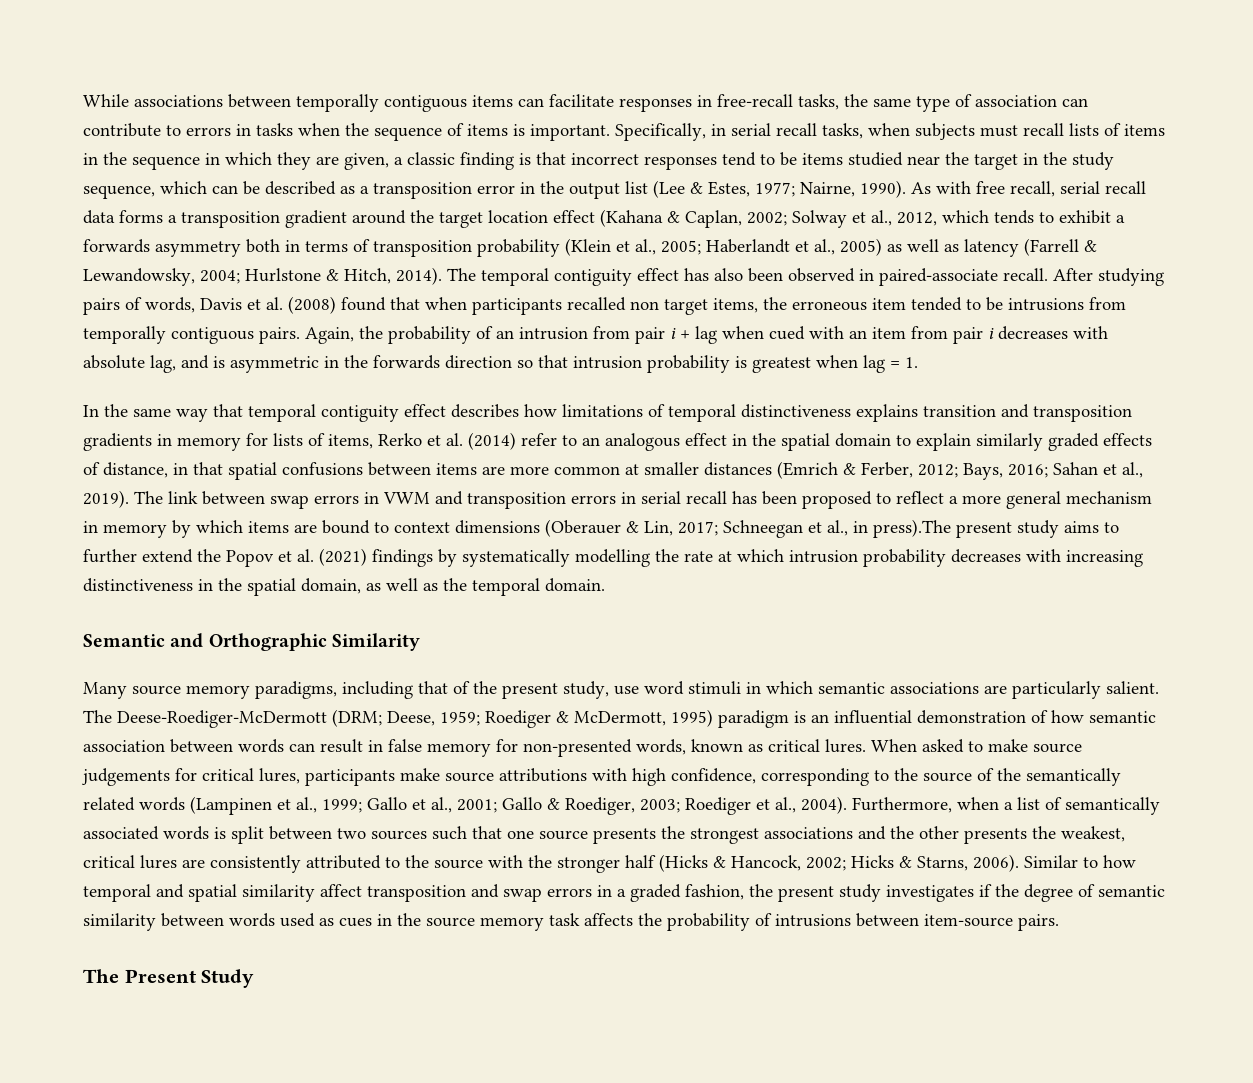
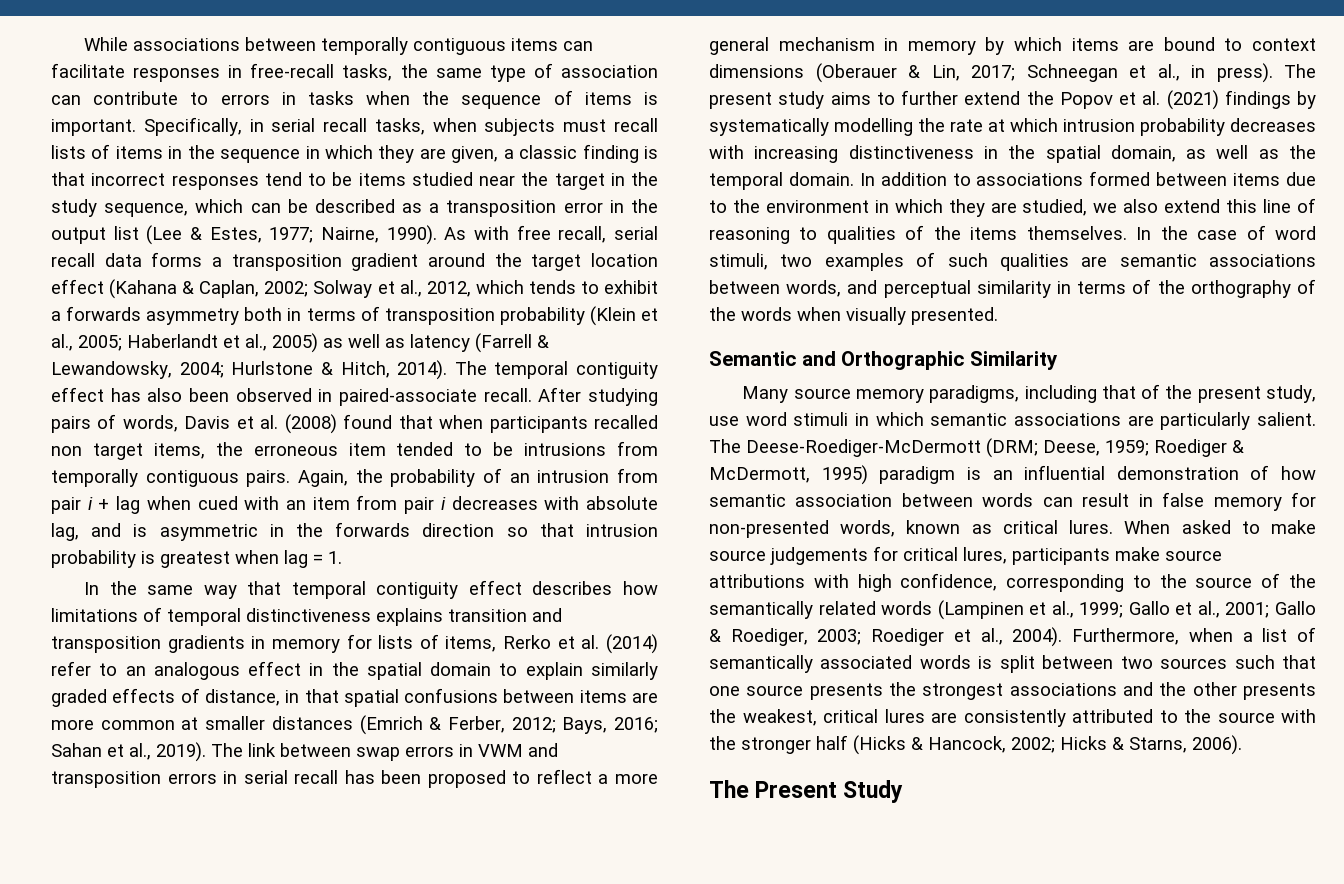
[873,519,951,538] press).The -> [1216,63,1316,83] press). The
(605, 585) none -> [859,171,1316,186] [709,198,1316,217] [709,225,1316,244] [709,252,1316,271] [709,279,1316,298] [709,307,998,325] In addition to associations formed between items due to the environment in which they are studied, we also extend this line of reasoning to qualities of the items themselves. In the case of word stimuli, two examples of such qualities are semantic associations between words, and perceptual similarity in terms of the orthography of the words when visually presented.
[1024,855,1136,868] [83,884,1165,902] [83,913,1059,931] Similar to how temporal and spatial similarity affect transposition and swap errors in a graded fashion, the present study investigates if the degree of semantic similarity between words used as cues in the source memory task affects the probability of intrusions between item-source pairs. -> (1242, 745) none

